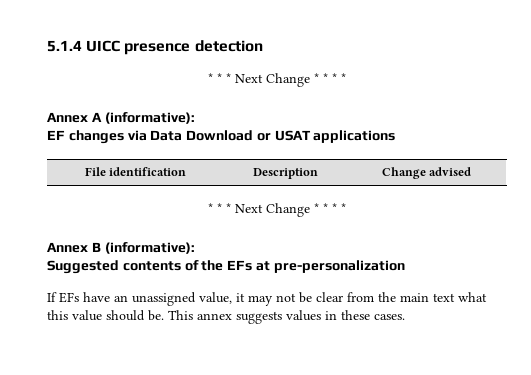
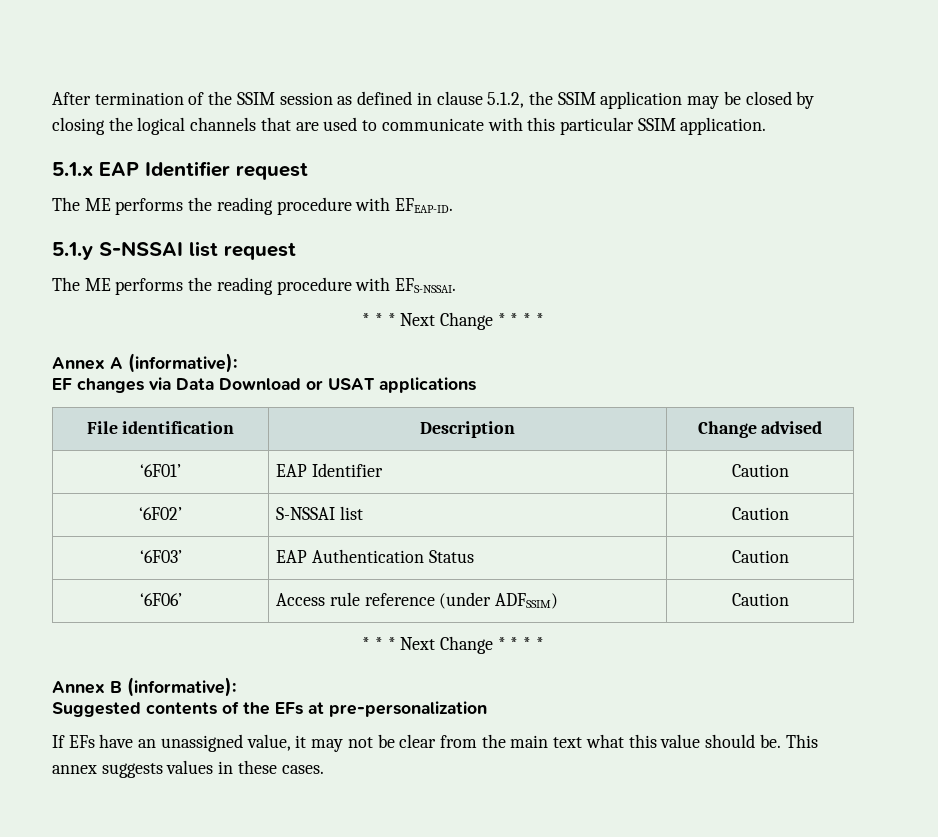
[47,40,263,55] 5.1.4 UICC presence detection -> [52,91,815,109] [52,117,767,135] [52,161,308,180] [52,197,454,215] [52,241,296,260] [52,277,457,295] After termination of the SSIM session as defined in clause 5.1.2, the SSIM application may be closed by closing the logical channels that are used to communicate with this particular SSIM application. // 5.1.x EAP Identifier request // The ME performs the reading procedure with EFEAP-ID. // 5.1.y S-NSSAI list request // The ME performs the reading procedure with EFS-NSSAI.
(472, 171) none -> [140,464,181,477] [276,463,383,477] [731,464,789,477] [139,507,182,520] [276,506,363,520] [731,507,789,520] [139,550,182,563] [276,549,474,563] [731,550,789,563] [139,593,182,606] [276,592,559,609] [731,593,789,606] // ‘6F01’ | EAP Identifier | Caution // ‘6F02’ | S-NSSAI list | Caution // ‘6F03’ | EAP Authentication Status | Caution // ‘6F06’ | Access rule reference (under ADFSSIM) | Caution

